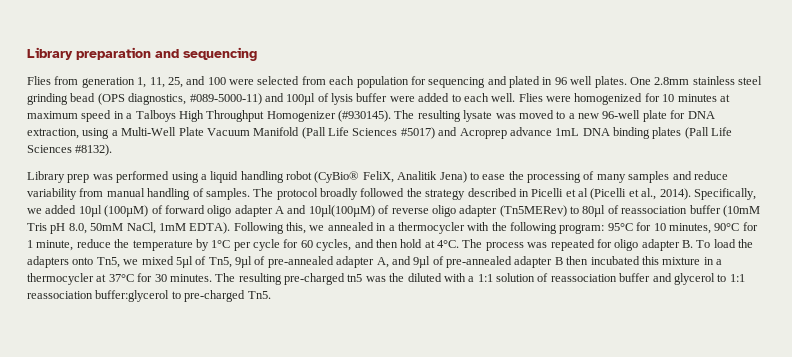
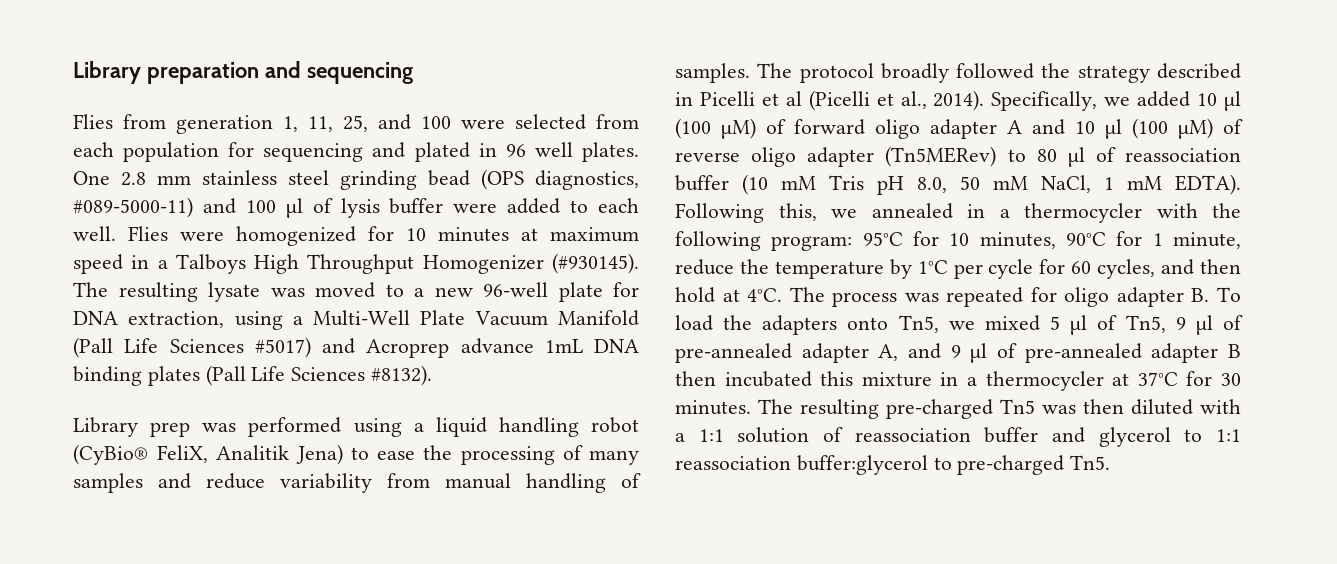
[654,77,690,85] 2.8mm -> [121,172,191,186] 2.8 mm
[286,93,316,105] 100µl -> [245,198,303,218] 100 µl
[78,205,149,217] 10µl (100µM) -> [1197,91,1241,111] [675,118,756,139] 10 µl (100 µM)
[308,205,375,217] 10µl(100µM) -> [1075,118,1213,139] 10 µl (100 µM)
[582,205,760,217] 80µl of reassociation buffer (10mM -> [1036,147,1241,167] [675,174,816,195] 80 µl of reassociation buffer (10 mM
[90,222,186,234] 50mM NaCl, 1mM -> [960,175,1162,193] 50 mM NaCl, 1 mM
[175,256,252,268] 5µl of Tn5, 9µl -> [1050,315,1213,335] 5 µl of Tn5, 9 µl
[413,256,431,268] 9µl -> [950,343,988,363] 9 µl
[347,273,405,282] tn5 was the -> [1000,399,1124,414] Tn5 was then

